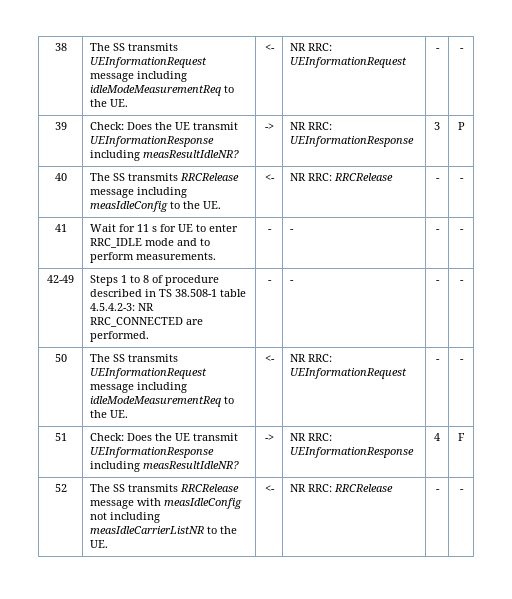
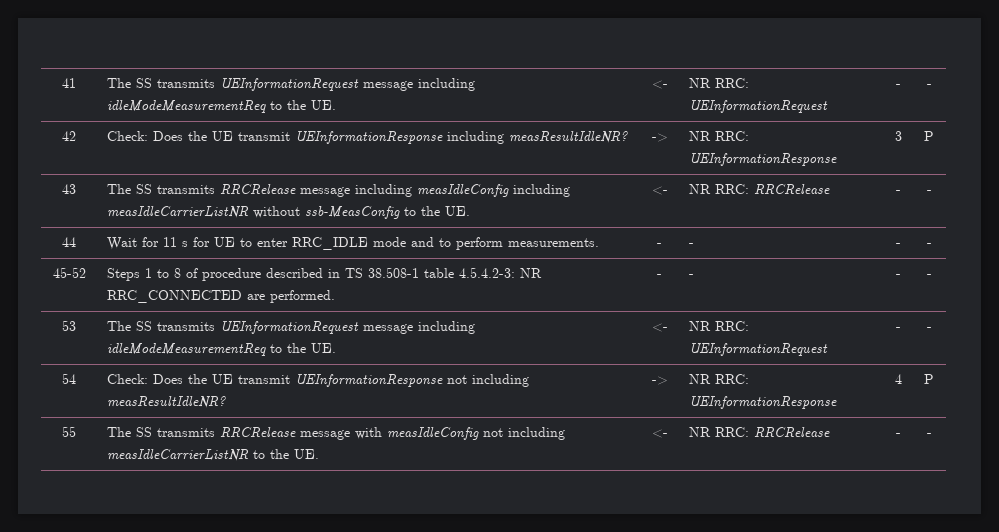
[54,43,67,51] 38 -> [62,78,76,88] 41
[54,122,67,130] 39 -> [62,131,76,141] 42
[54,173,67,181] 40 -> [62,184,76,194] 43
(169, 206) none -> [512,184,570,197] [106,206,400,219] including measIdleCarrierListNR without ssb-MeasConfig
[54,224,67,232] 41 -> [62,237,76,247] 44
[47,275,74,283] 42-49 -> [52,267,86,278] 45-52
[54,354,67,362] 50 -> [62,320,76,331] 53
[54,433,67,441] [90,433,239,441] [90,447,215,458] 51 | Check: Does the UE transmit UEInformationResponse -> [62,373,76,384] [106,374,467,387] 54 | Check: Does the UE transmit UEInformationResponse not
[458,433,465,441] [54,484,67,492] F // 52 -> [924,374,934,384] [62,426,76,437] P // 55

